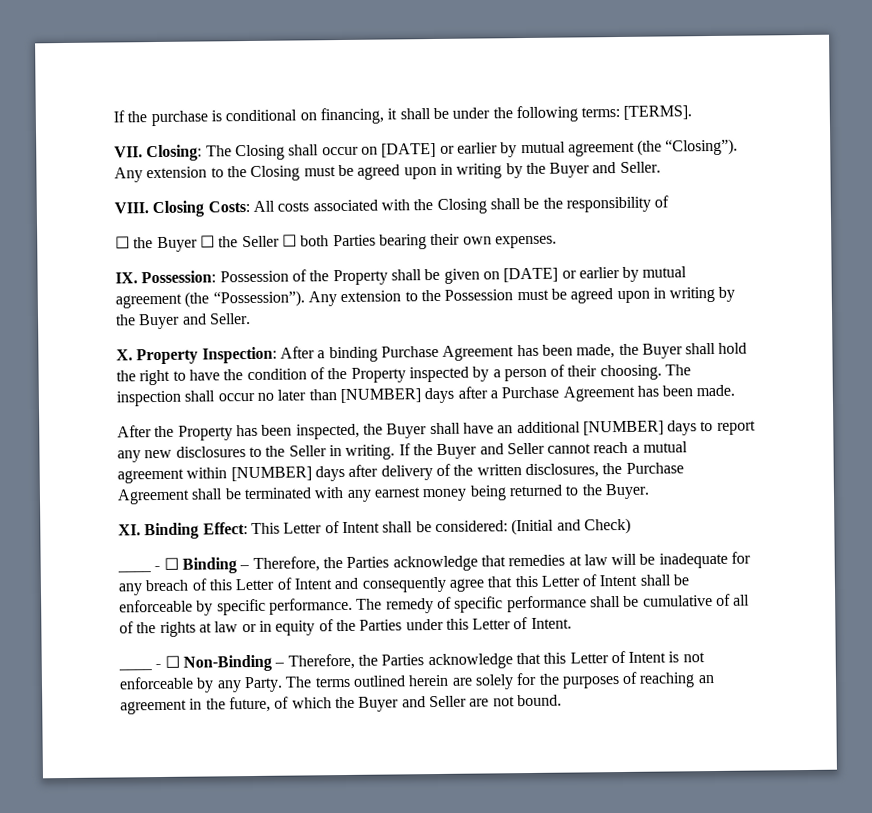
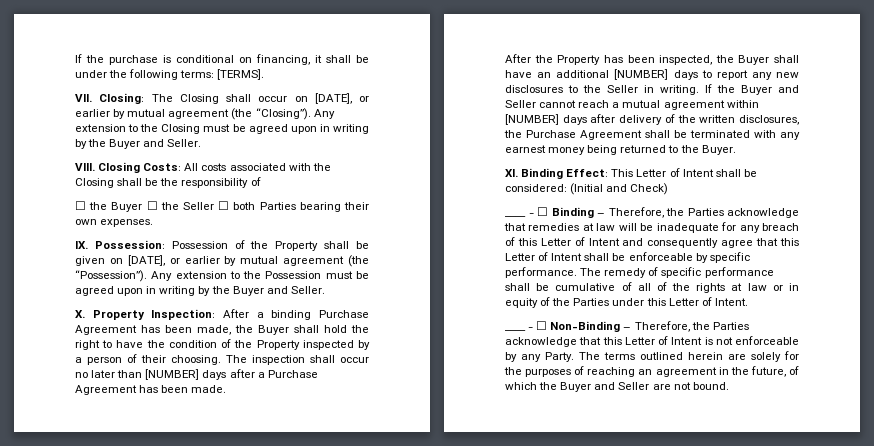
[381,142,437,158] [DATE] -> [314,93,352,104] [DATE],
[503,267,559,283] [DATE] -> [127,255,165,266] [DATE],

